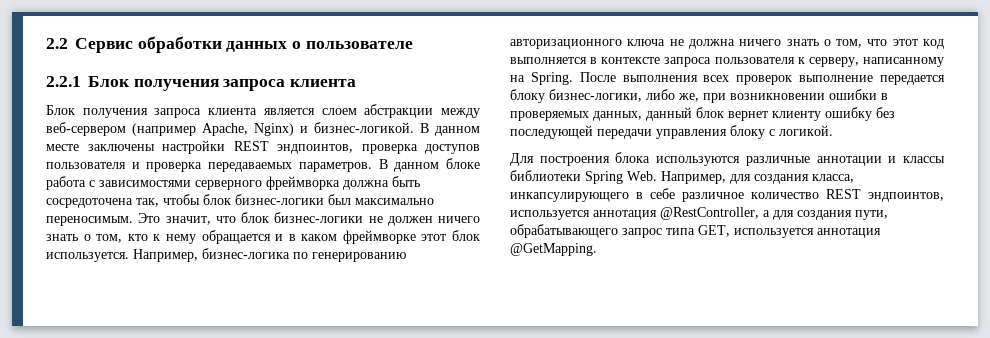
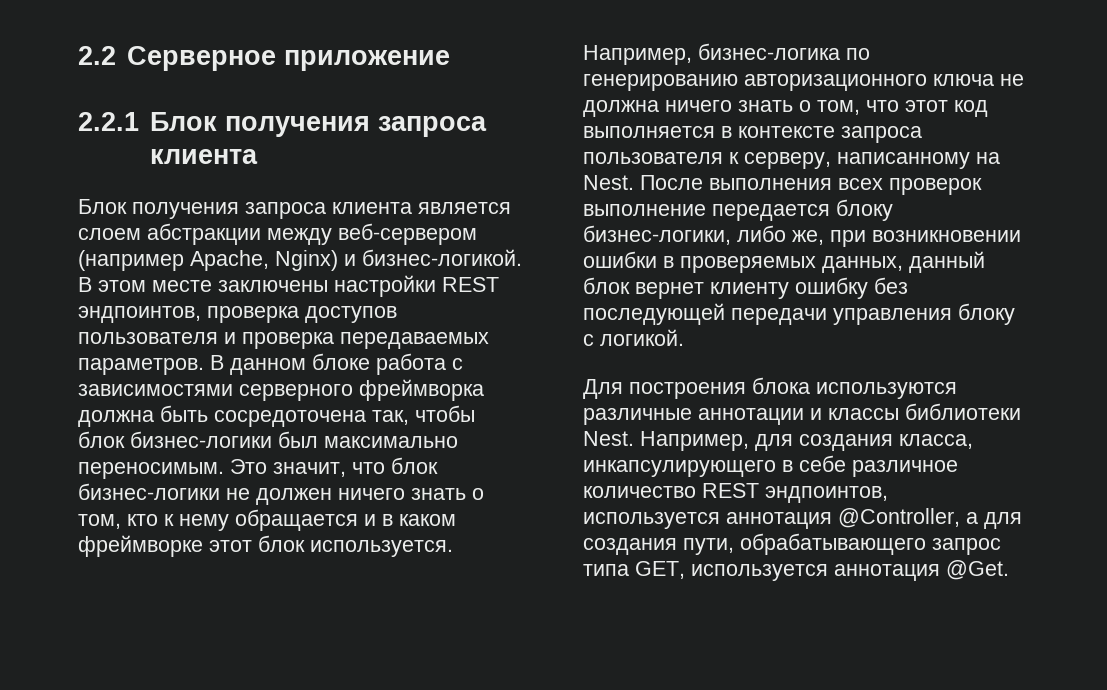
[75,36,413,53] Сервис обработки данных о пользователе -> [126,46,450,71] Серверное приложение
[435,126,480,136] данном -> [98,280,146,292] этом
[530,72,573,85] Spring. -> [583,175,634,190] Nest.
[585,171,657,184] Spring Web. -> [583,431,634,446] Nest.
[660,207,759,220] @RestController, -> [838,508,960,528] @Controller,
[510,243,597,256] @GetMapping. -> [946,560,1009,580] @Get.

